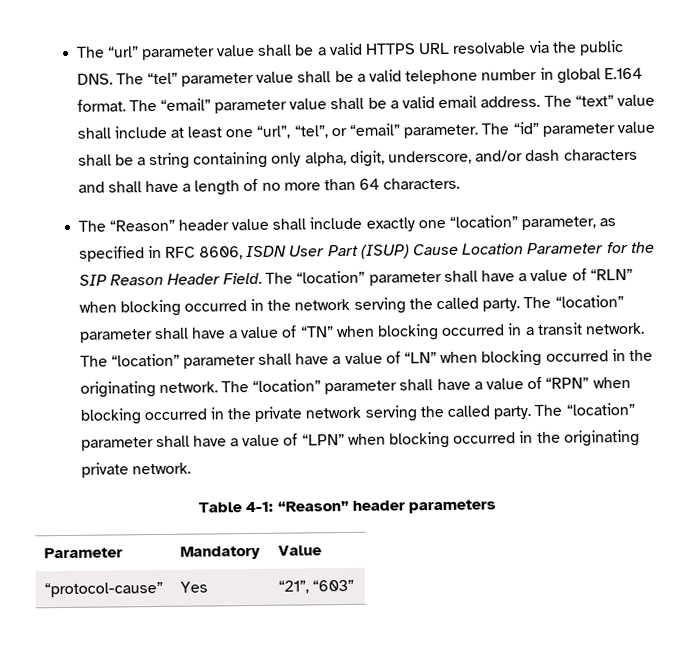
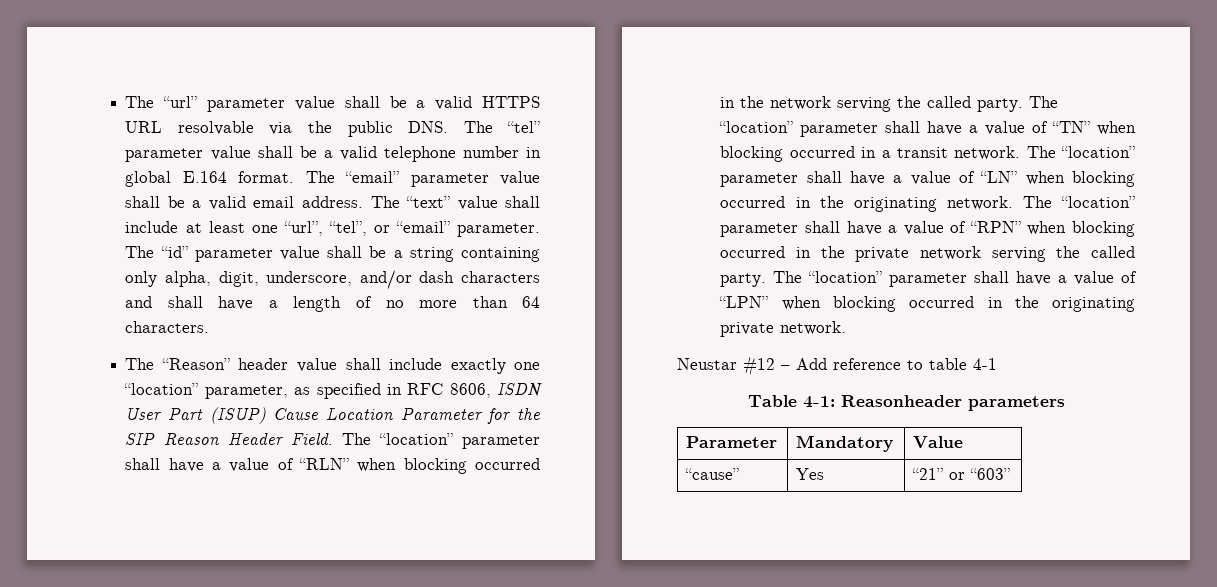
(191, 468) none -> [677,356,997,376] // Neustar #12 – Add reference to table 4-1
[276,500,405,512] “Reason” header -> [840,395,962,407] Reasonheader
[43,581,163,598] “protocol-cause” -> [685,468,740,480] “cause”
[277,580,309,594] “21”, -> [912,468,966,480] “21” or

